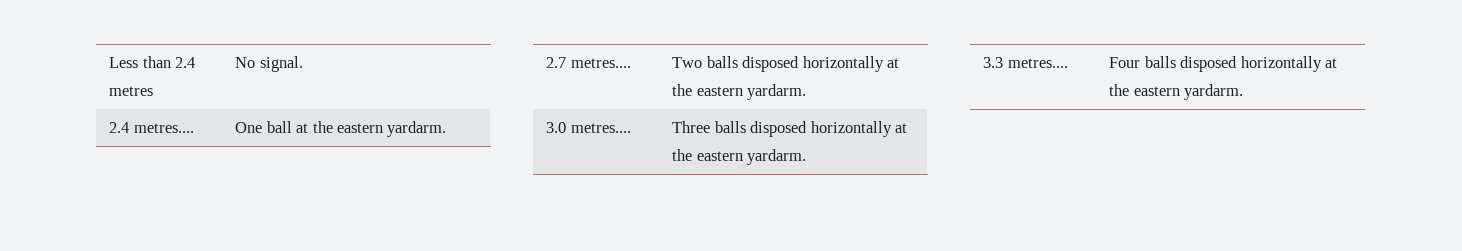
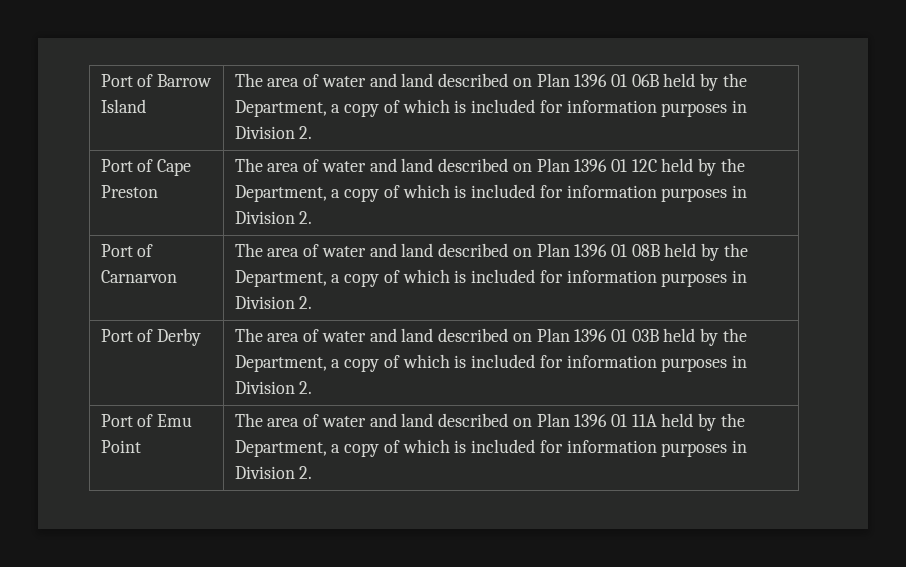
[109,56,196,68] [109,86,154,96] [235,56,303,72] [109,122,194,133] [235,121,447,137] [546,57,631,68] [672,56,899,72] [672,84,807,100] [546,122,631,133] [672,121,907,137] [672,149,807,165] [983,57,1068,68] [1109,56,1337,72] [1109,84,1244,100] Less than 2.4 metres | No signal. // 2.4 metres.... | One ball at the eastern yardarm. // 2.7 metres.... | Two balls disposed horizontally at the eastern yardarm. // 3.0 metres.... | Three balls disposed horizontally at the eastern yardarm. // 3.3 metres.... | Four balls disposed horizontally at the eastern yardarm. -> [100,74,213,87] [100,99,146,113] [234,73,747,91] [234,99,747,117] [234,126,313,139] [100,159,192,176] [100,185,158,198] [234,158,745,176] [234,184,747,202] [234,211,313,224] [100,244,154,257] [100,270,177,283] [234,243,748,261] [234,269,747,287] [234,296,313,309] [100,328,202,346] [234,328,747,346] [234,354,747,372] [234,381,313,394] [100,414,193,427] [100,440,141,453] [234,413,745,431] [234,439,747,457] [234,466,313,479] Port of Barrow Island | The area of water and land described on Plan 1396 01 06B held by the Department, a copy of which is included for information purposes in Division 2. // Port of Cape Preston | The area of water and land described on Plan 1396 01 12C held by the Department, a copy of which is included for information purposes in Division 2. // Port of Carnarvon | The area of water and land described on Plan 1396 01 08B held by the Department, a copy of which is included for information purposes in Division 2. // Port of Derby | The area of water and land described on Plan 1396 01 03B held by the Department, a copy of which is included for information purposes in Division 2. // Port of Emu Point | The area of water and land described on Plan 1396 01 11A held by the Department, a copy of which is included for information purposes in Division 2.

